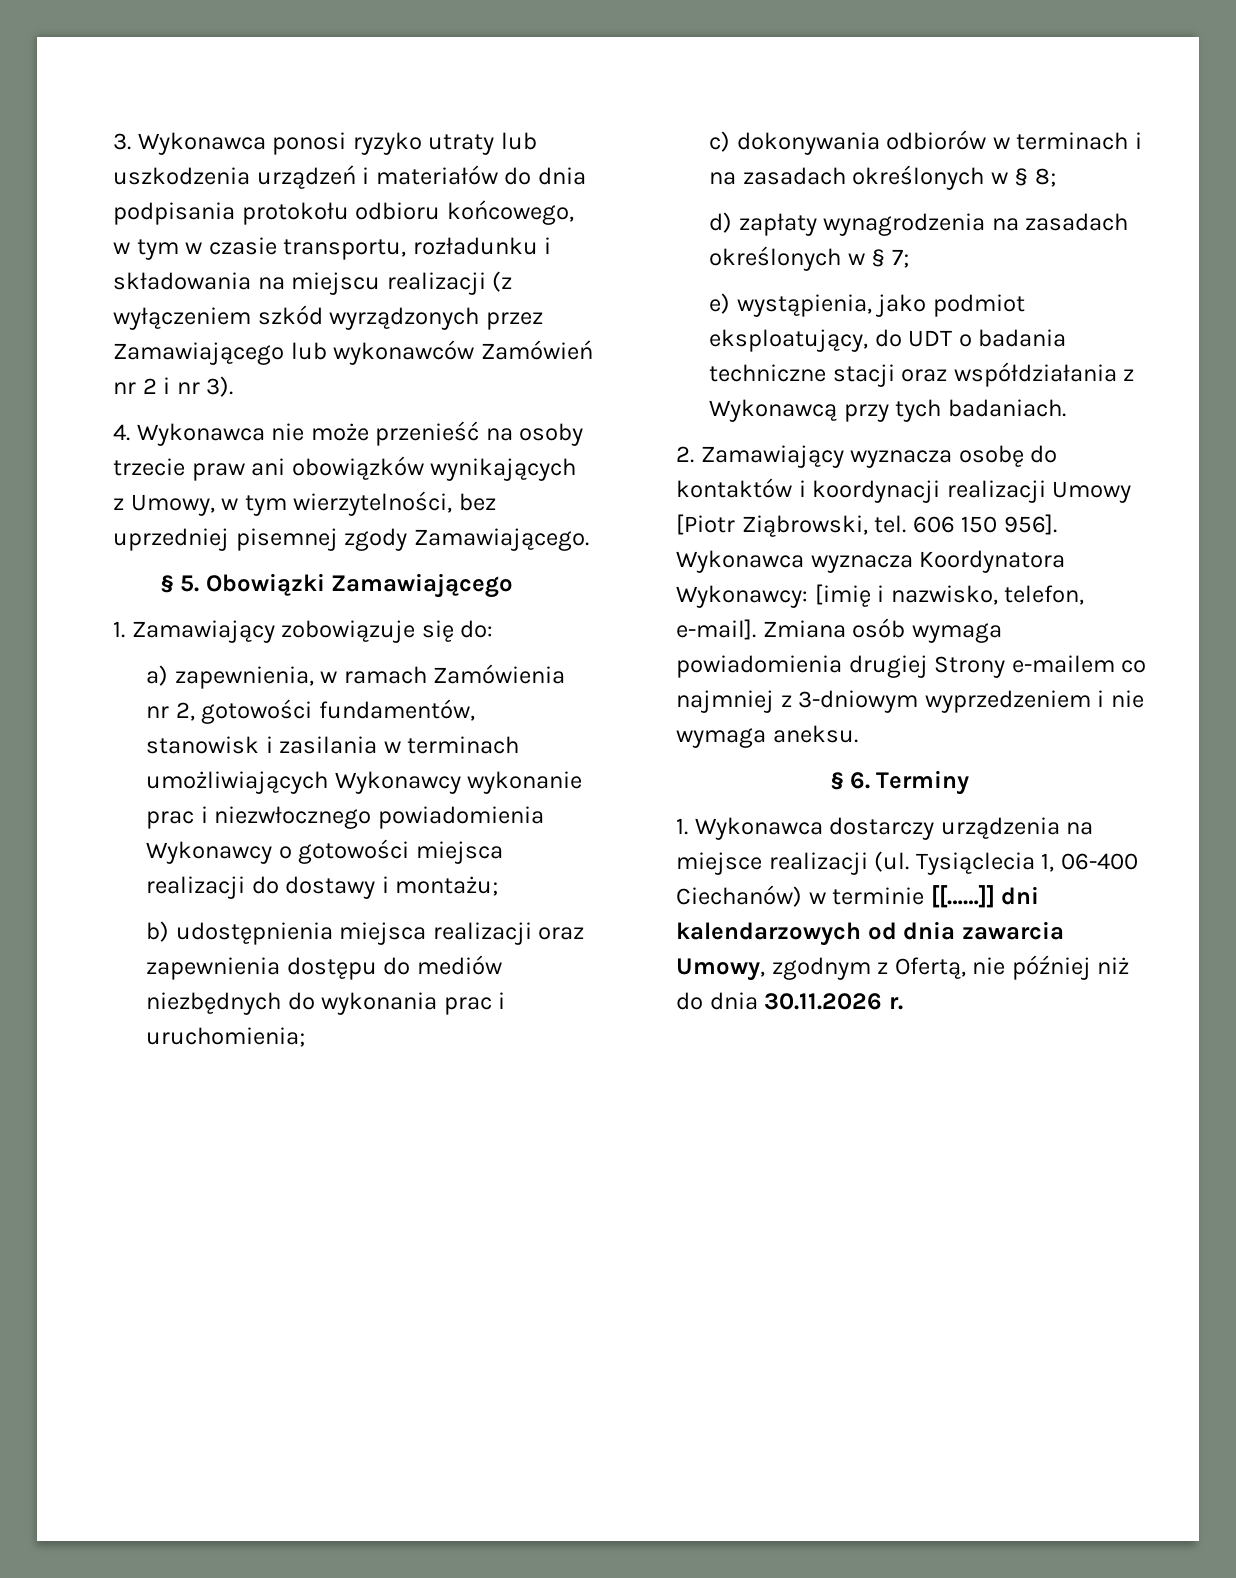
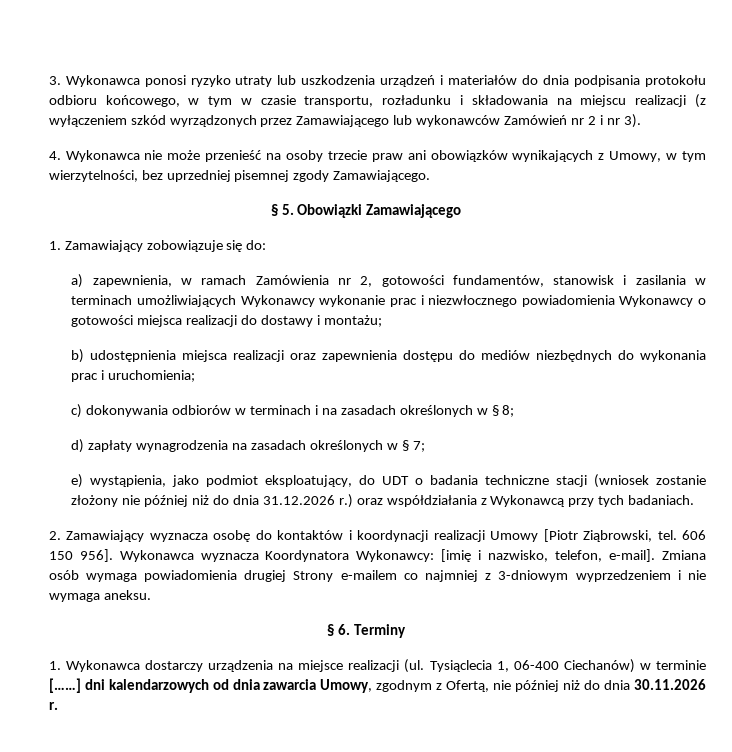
(895, 375) none -> [594,474,706,488] [71,494,353,508] (wniosek zostanie złożony nie później niż do dnia 31.12.2026 r.)
[930,885,995,908] [[……]] -> [48,678,81,693] [……]

